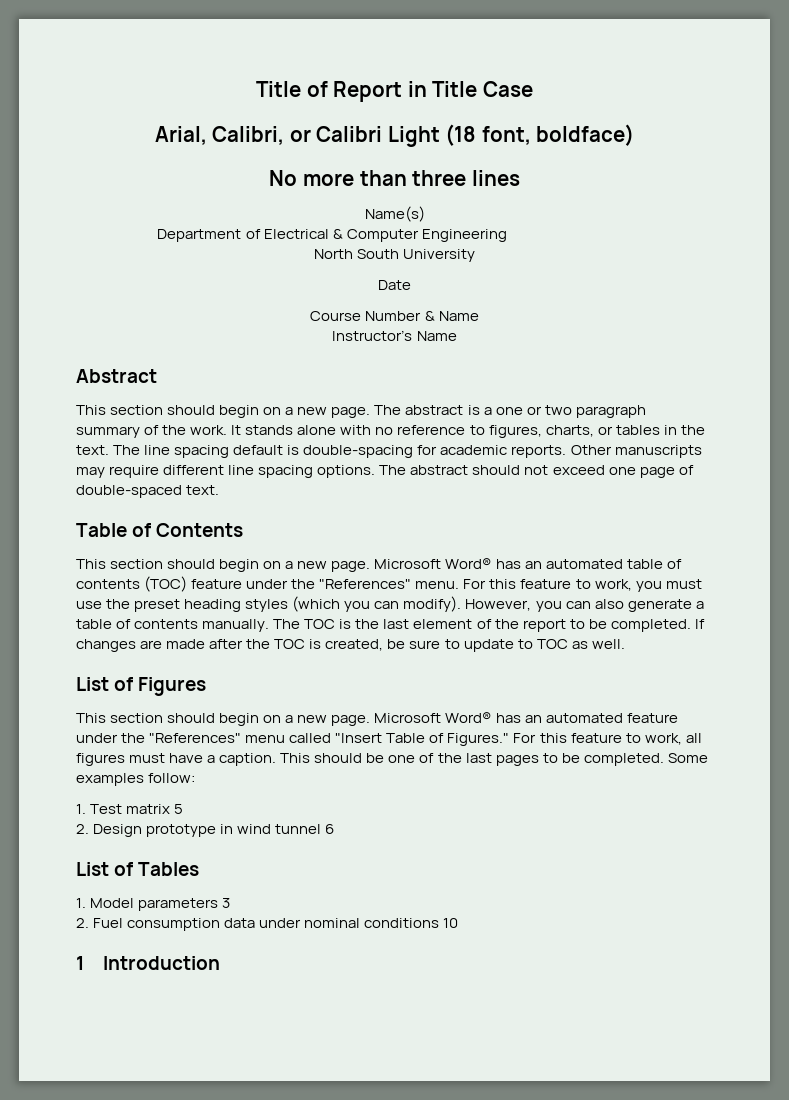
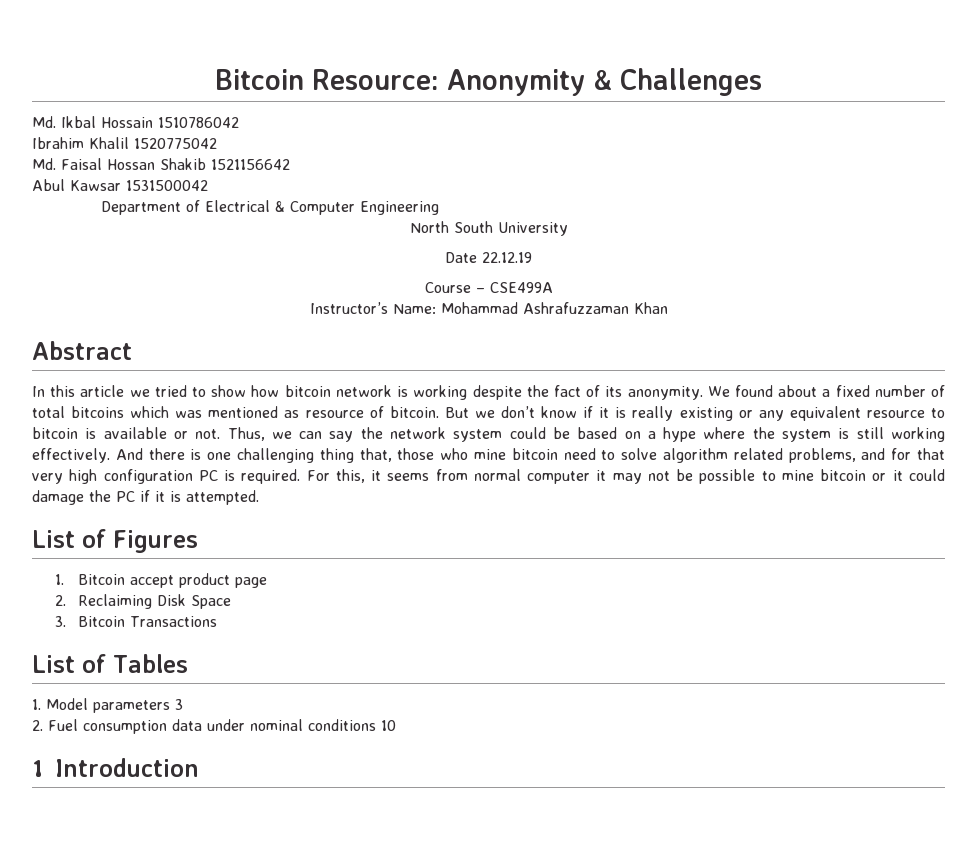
[256,81,533,102] [154,124,635,147] [269,170,520,186] [364,206,425,222] Title of Report in Title Case // Arial, Calibri, or Calibri Light (18 font, boldface) // No more than three lines // Name(s) -> [215,68,762,96] [32,116,239,128] [32,137,217,149] [32,158,290,170] [32,179,208,191] Bitcoin Resource: Anonymity & Challenges // Md. Ikbal Hossain 1510786042 // Ibrahim Khalil 1520775042 // Md. Faisal Hossan Shakib 1521156642 // Abul Kawsar 1531500042
(411, 285) none -> [482,252,532,263] 22.12.19
[365,311,479,321] [332,330,457,341] [76,369,157,383] [76,405,646,418] [76,425,705,438] [76,445,702,458] [76,465,694,478] [76,485,220,498] [76,523,244,537] [76,558,682,572] [76,576,702,592] [76,596,704,612] [76,619,705,632] [76,639,625,652] [76,677,207,696] [76,712,678,726] [76,733,702,746] [76,753,708,766] [76,773,196,786] [76,804,184,814] [76,824,335,837] Number & Name // Instructor’s Name // Abstract // This section should begin on a new page. The abstract is a one or two paragraph summary of the work. It stands alone with no reference to figures, charts, or tables in the text. The line spacing default is double-spacing for academic reports. Other manuscripts may require different line spacing options. The abstract should not exceed one page of double-spaced text. // Table of Contents // This section should begin on a new page. Microsoft Word® has an automated table of contents (TOC) feature under the "References" menu. For this feature to work, you must use the preset heading styles (which you can modify). However, you can also generate a table of contents manually. The TOC is the last element of the report to be completed. If changes are made after the TOC is created, be sure to update to TOC as well. // List of Figures // This section should begin on a new page. Microsoft Word® has an automated feature under the "References" menu called "Insert Table of Figures." For this feature to work, all figures must have a caption. This should be one of the last pages to be completed. Some examples follow: // 1. Test matrix 5 // 2. Design prototype in wind tunnel 6 -> [475,282,553,293] [309,302,668,314] [32,341,132,360] [32,385,946,400] [32,406,946,421] [32,427,946,442] [32,448,945,463] [32,469,945,484] [32,490,259,505] [32,529,198,553] [55,573,268,588] [55,594,232,609] [55,616,218,627] – CSE499A // Instructor’s Name: Mohammad Ashrafuzzaman Khan // Abstract // In this article we tried to show how bitcoin network is working despite the fact of its anonymity. We found about a fixed number of total bitcoins which was mentioned as resource of bitcoin. But we don’t know if it is really existing or any equivalent resource to bitcoin is available or not. Thus, we can say the network system could be based on a hype where the system is still working effectively. And there is one challenging thing that, those who mine bitcoin need to solve algorithm related problems, and for that very high configuration PC is required. For this, it seems from normal computer it may not be possible to mine bitcoin or it could damage the PC if it is attempted. // List of Figures // 1. Bitcoin accept product page // 2. Reclaiming Disk Space // 3. Bitcoin Transactions

